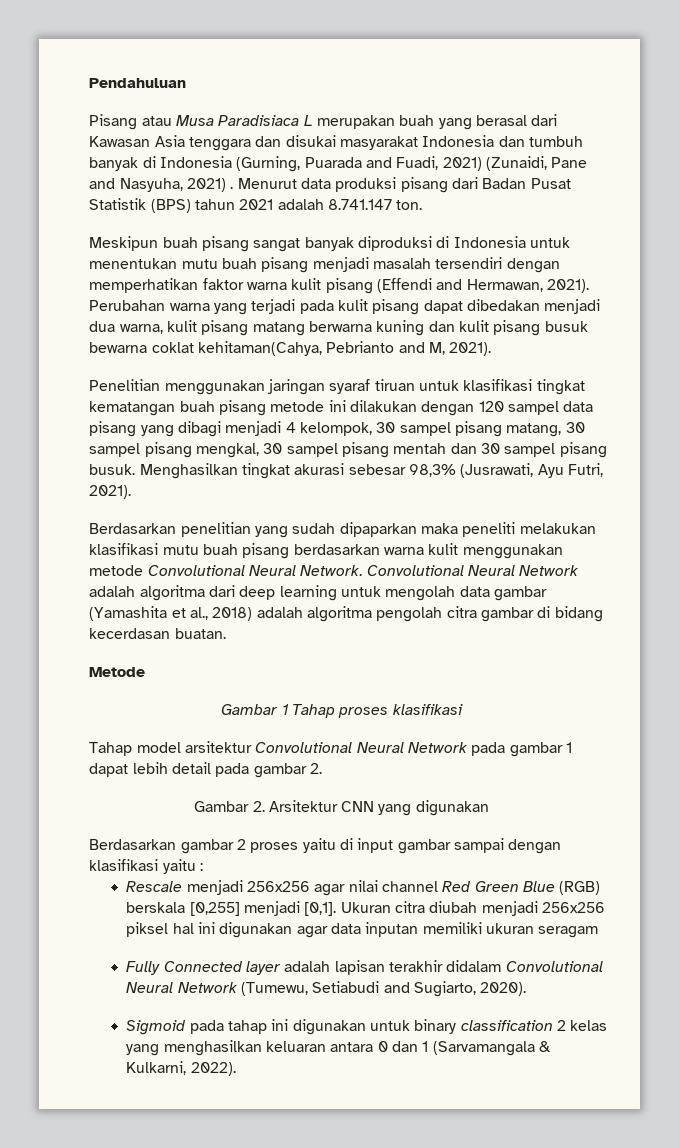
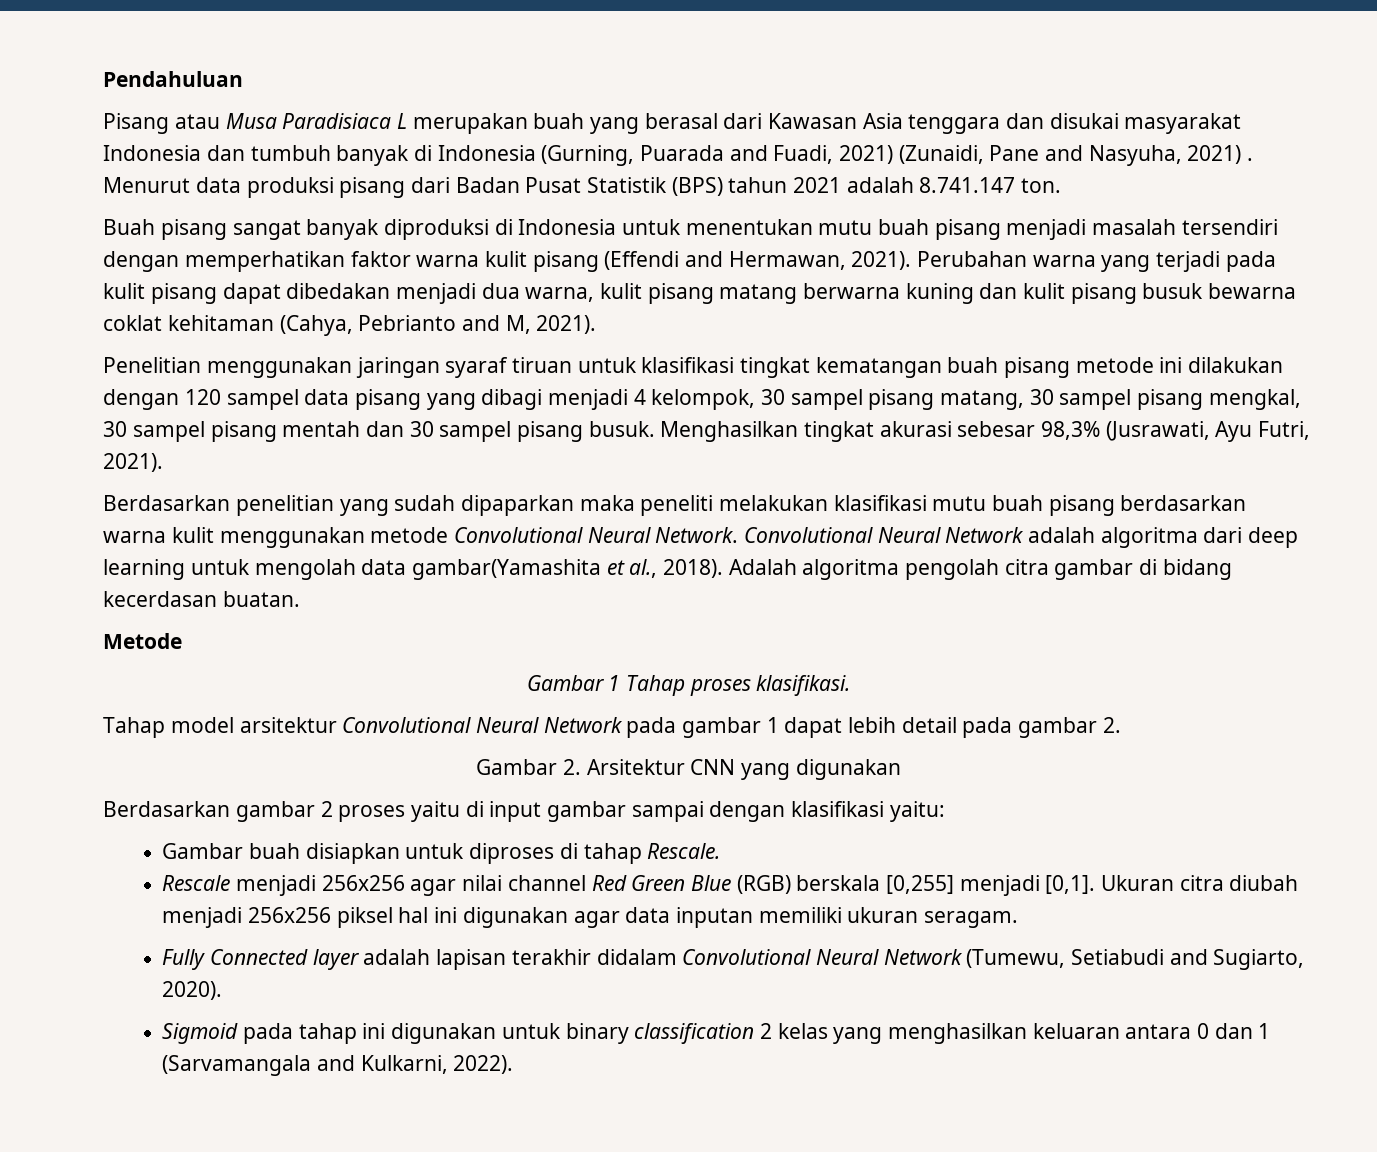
[89,236,198,251] Meskipun buah -> [103,219,156,235] Buah
[198,341,323,356] kehitaman(Cahya, -> [167,315,353,336] kehitaman (Cahya,
[494,586,548,601] [89,606,303,621] gambar (Yamashita et al., 2018) adalah -> [411,559,797,580] gambar(Yamashita et al., 2018). Adalah
[392,704,463,715] klasifikasi -> [756,675,851,696] klasifikasi.
[162,859,204,874] yaitu : -> [889,801,945,822] [162,843,721,864] yaitu: // Gambar buah disiapkan untuk diproses di tahap Rescale.
[538,926,599,938] seragam -> [923,911,1018,928] seragam.
[539,1041,552,1052] & -> [317,1055,356,1071] and

